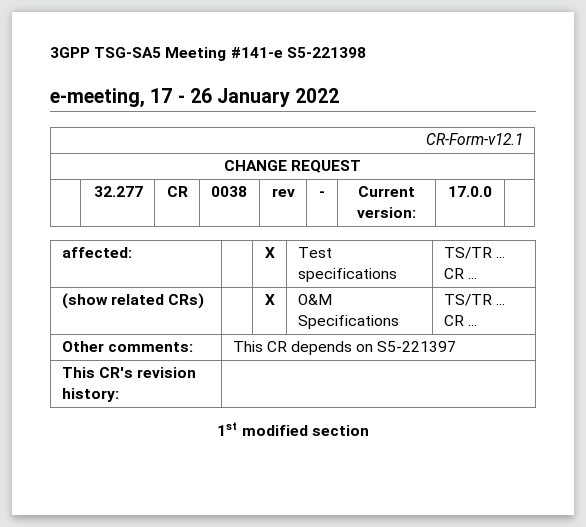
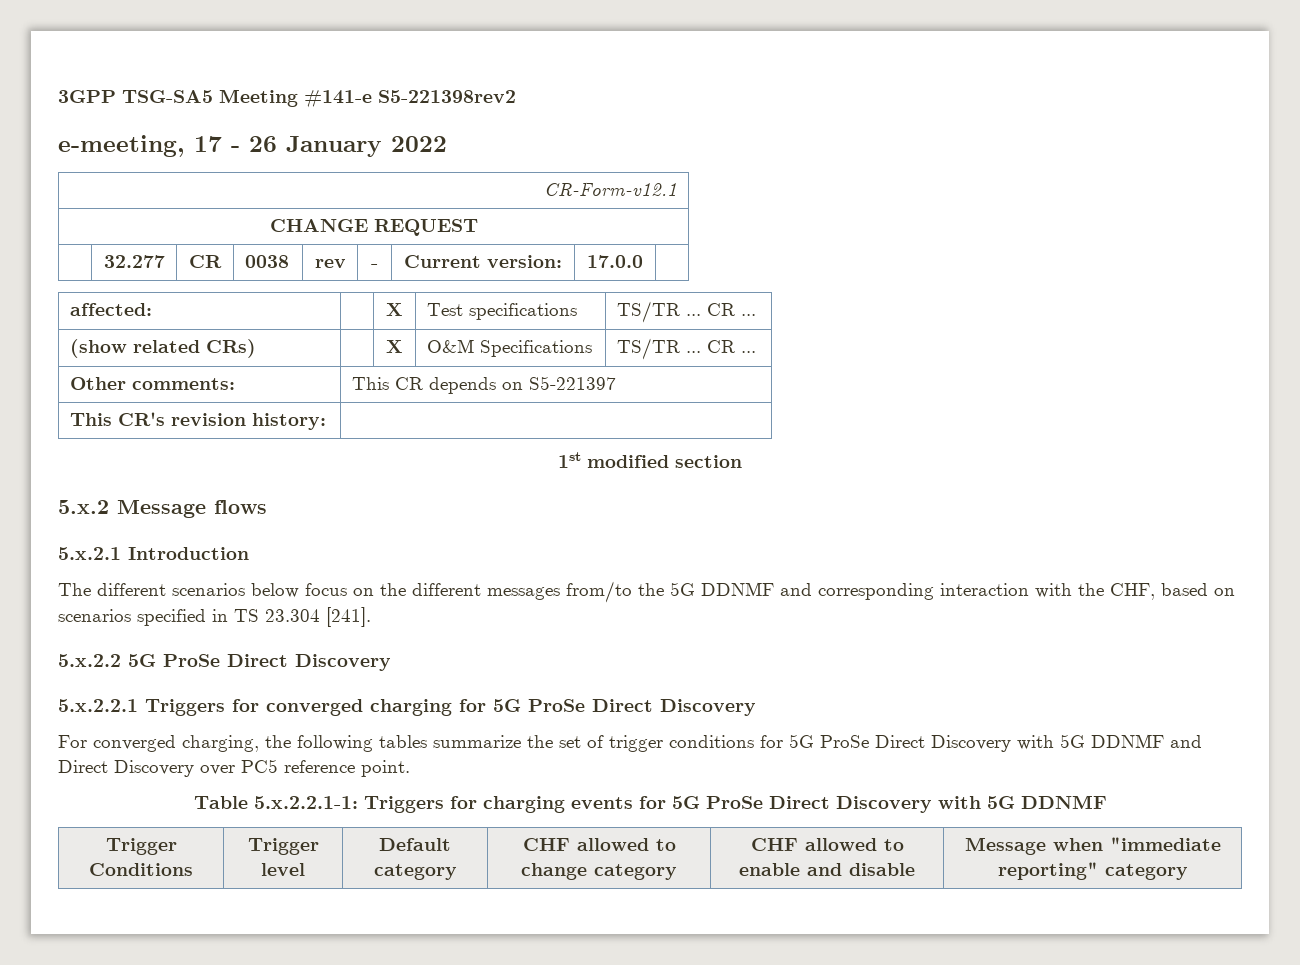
[286,47,366,58] S5-221398 -> [378,90,516,103] S5-221398rev2
(369, 430) none -> [58,500,267,518] [58,547,249,560] [58,581,1235,603] [58,607,371,627] [58,654,391,671] [58,699,756,716] [58,734,1202,752] [58,759,410,777] [193,795,1107,813] [105,838,177,855] [89,863,193,876] [247,838,319,855] [261,863,305,876] [379,838,451,851] [373,864,457,880] [522,838,676,851] [521,863,677,880] [750,838,904,851] [739,863,915,876] [964,837,1221,855] [997,862,1188,880] // 5.x.2 Message flows // 5.x.2.1 Introduction // The different scenarios below focus on the different messages from/to the 5G DDNMF and corresponding interaction with the CHF, based on scenarios specified in TS 23.304 [241]. // 5.x.2.2 5G ProSe Direct Discovery // 5.x.2.2.1 Triggers for converged charging for 5G ProSe Direct Discovery // For converged charging, the following tables summarize the set of trigger conditions for 5G ProSe Direct Discovery with 5G DDNMF and Direct Discovery over PC5 reference point. // Table 5.x.2.2.1-1: Triggers for charging events for 5G ProSe Direct Discovery with 5G DDNMF // Trigger Conditions | Trigger level | Default category | CHF allowed to change category | CHF allowed to enable and disable | Message when "immediate reporting" category

